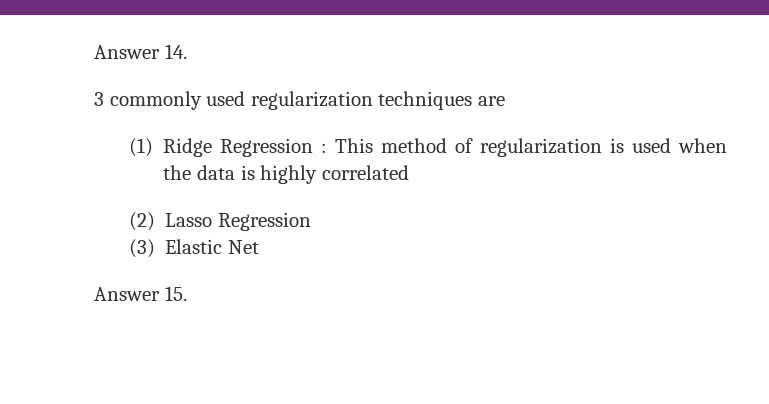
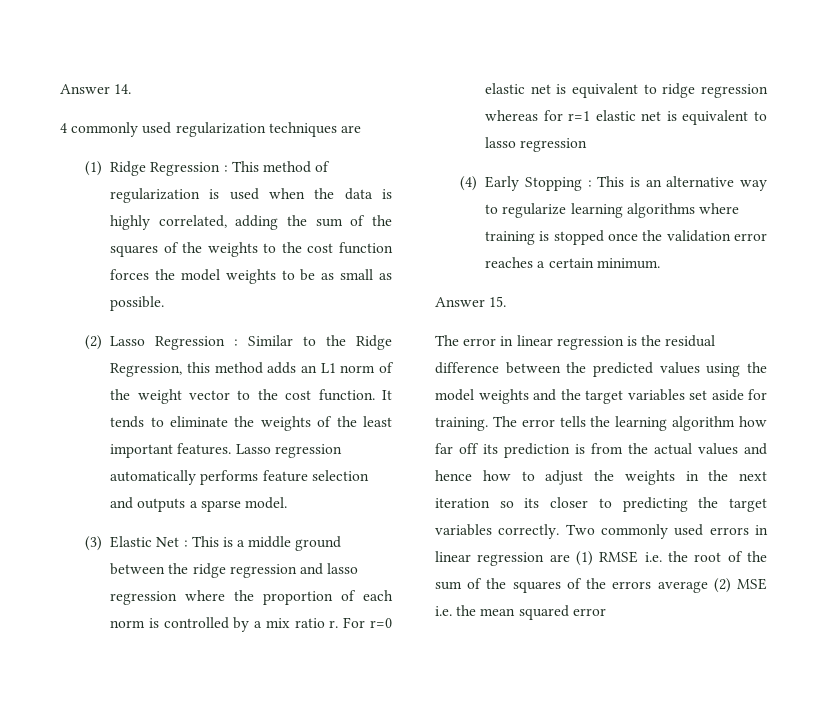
[94,92,104,106] 3 -> [60,123,67,133] 4
[321,165,409,180] [128,212,311,231] [128,239,259,258] [94,286,187,301] correlated // (2) Lasso Regression // (3) Elastic Net // Answer 15. -> [158,215,392,230] [110,242,394,257] [110,269,392,284] [110,296,165,311] [85,335,392,350] [110,362,394,377] [110,389,392,404] [110,416,392,431] [110,443,342,458] [110,470,369,485] [110,497,287,512] [85,536,342,551] [110,563,359,578] [110,590,394,605] [110,617,393,632] [485,83,768,98] [485,110,767,125] [485,137,588,152] [460,176,767,191] [485,203,739,218] [485,230,767,245] [485,257,660,269] [435,296,507,307] [435,335,716,350] [435,362,767,377] [435,389,767,404] [435,416,767,431] [435,443,767,458] [435,470,767,485] [435,497,767,512] [435,524,768,539] [435,551,767,566] [435,578,767,593] [435,605,606,620] correlated, adding the sum of the squares of the weights to the cost function forces the model weights to be as small as possible. // (2) Lasso Regression : Similar to the Ridge Regression, this method adds an L1 norm of the weight vector to the cost function. It tends to eliminate the weights of the least important features. Lasso regression automatically performs feature selection and outputs a sparse model. // (3) Elastic Net : This is a middle ground between the ridge regression and lasso regression where the proportion of each norm is controlled by a mix ratio r. For r=0 elastic net is equivalent to ridge regression whereas for r=1 elastic net is equivalent to lasso regression // (4) Early Stopping : This is an alternative way to regularize learning algorithms where training is stopped once the validation error reaches a certain minimum. // Answer 15. // The error in linear regression is the residual difference between the predicted values using the model weights and the target variables set aside for training. The error tells the learning algorithm how far off its prediction is from the actual values and hence how to adjust the weights in the next iteration so its closer to predicting the target variables correctly. Two commonly used errors in linear regression are (1) RMSE i.e. the root of the sum of the squares of the errors average (2) MSE i.e. the mean squared error

